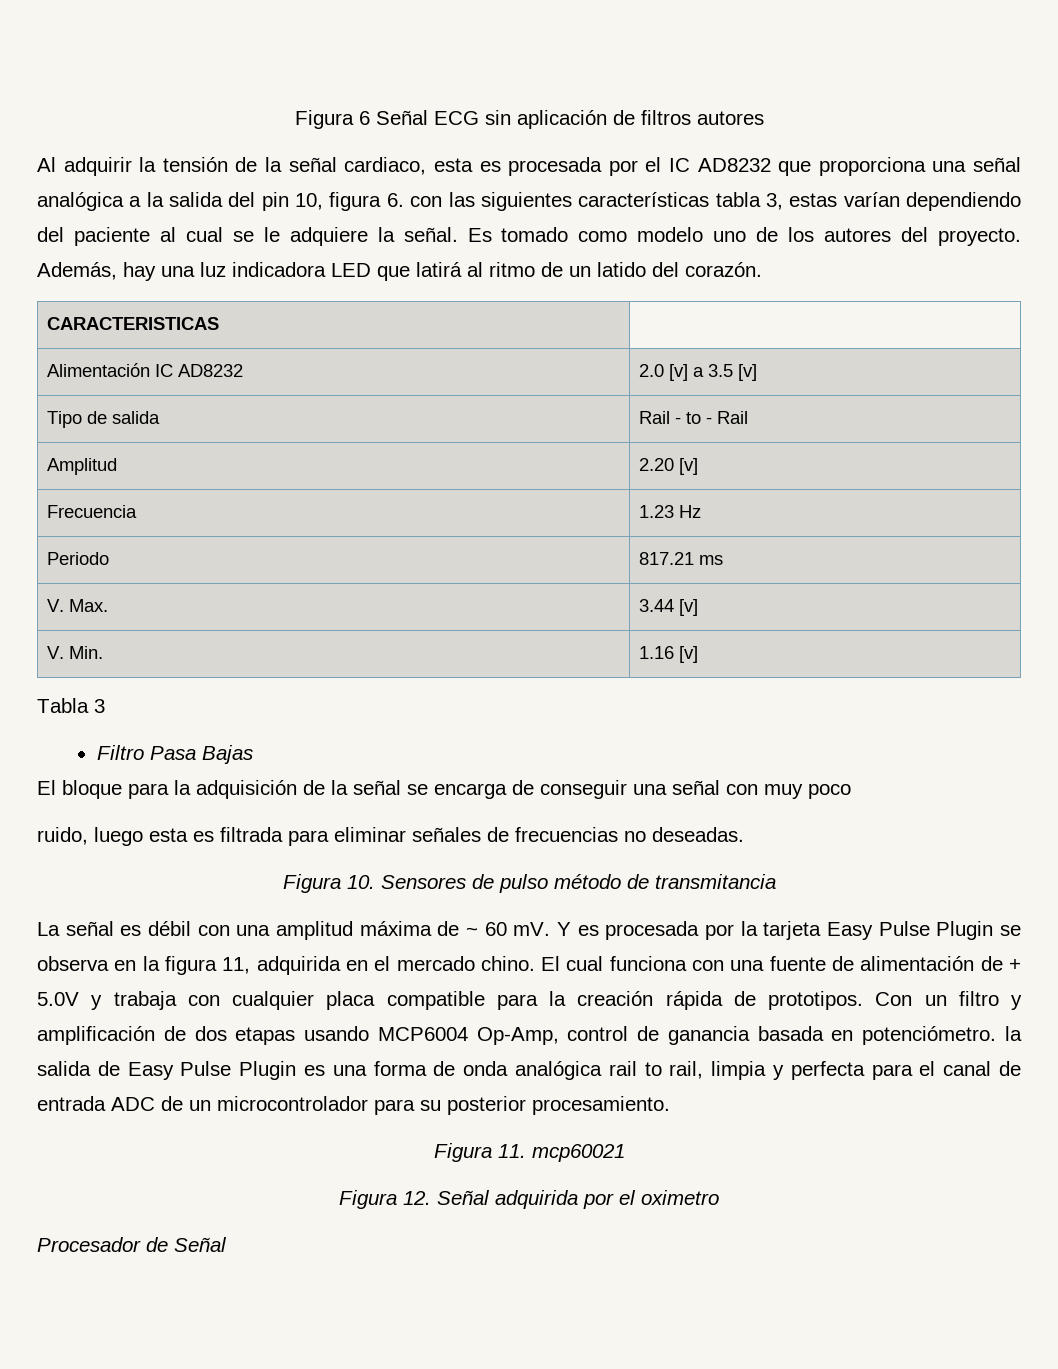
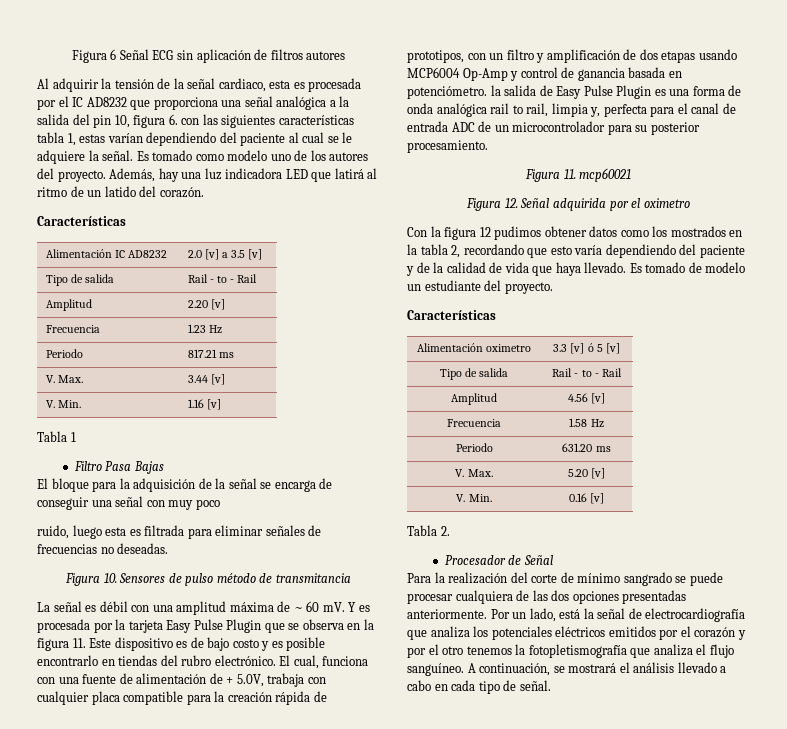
[765,193,783,210] 3, -> [67,133,76,146] 1,
[47,317,220,330] // CARACTERISTICAS | -> [37,216,126,226] // Características
[94,699,105,713] 3 -> [70,432,76,442] 1
(994, 930) none -> [264,623,285,633] que
[222,956,604,975] 11, adquirida en el mercado chino. El cual -> [72,637,326,651] [37,655,319,669] 11. Este dispositivo es de bajo costo y es posible encontrarlo en tiendas del rubro electrónico. El cual,
[37,992,103,1010] 5.0V y -> [236,674,264,687] 5.0V,
[768,991,913,1010] prototipos. Con -> [407,50,486,63] prototipos, con
[476,1027,559,1045] Op-Amp, -> [462,68,519,81] Op-Amp y
[772,1065,784,1080] y -> [590,107,601,117] y,
[37,1237,227,1252] Procesador de Señal -> [407,226,743,240] [407,244,745,258] [406,262,746,276] [407,280,553,294] [407,310,496,320] [416,343,532,352] [553,343,620,354] [439,368,509,380] [552,368,622,377] [451,393,497,405] [567,393,606,404] [447,419,501,427] [569,418,604,428] [455,443,493,452] [562,443,611,452] [455,469,493,477] [567,468,606,479] [456,494,492,502] [568,493,605,504] [407,525,450,536] [444,555,553,565] [407,572,723,586] [407,590,687,604] [407,608,746,622] [407,626,746,640] [407,644,734,658] [407,662,727,676] [407,680,551,694] Con la figura 12 pudimos obtener datos como los mostrados en la tabla 2, recordando que esto varía dependiendo del paciente y de la calidad de vida que haya llevado. Es tomado de modelo un estudiante del proyecto. // Características // Alimentación oximetro | 3.3 [v] ó 5 [v] // Tipo de salida | Rail - to - Rail // Amplitud | 4.56 [v] // Frecuencia | 1.58 Hz // Periodo | 631.20 ms // V. Max. | 5.20 [v] // V. Min. | 0.16 [v] // Tabla 2. // Procesador de Señal // Para la realización del corte de mínimo sangrado se puede procesar cualquiera de las dos opciones presentadas anteriormente. Por un lado, está la señal de electrocardiografía que analiza los potenciales eléctricos emitidos por el corazón y por el otro tenemos la fotopletismografía que analiza el flujo sanguíneo. A continuación, se mostrará el análisis llevado a cabo en cada tipo de señal.

